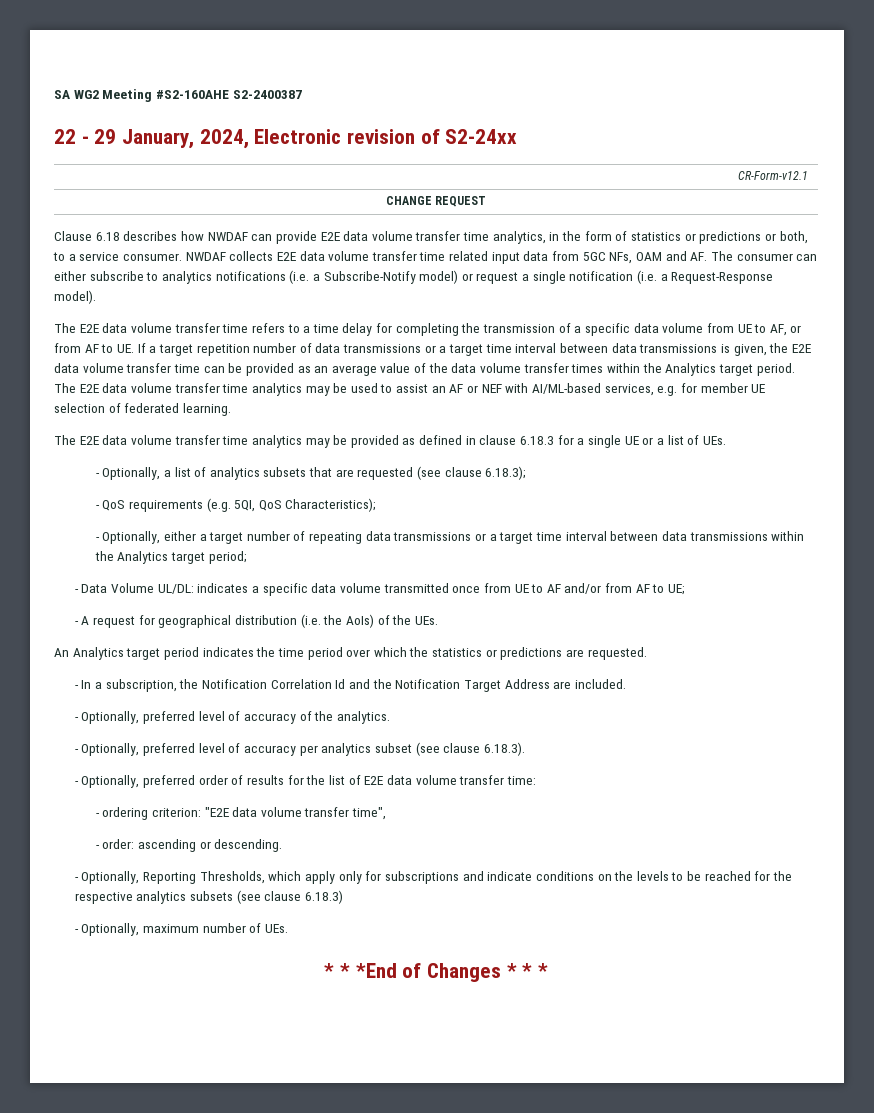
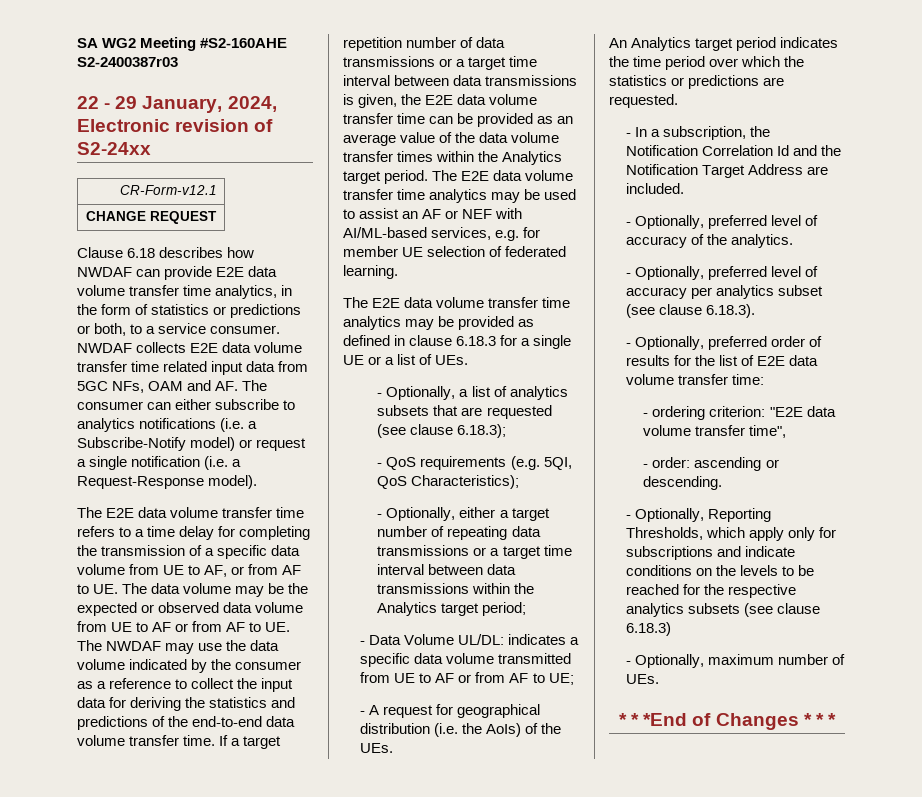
[232,90,302,99] S2-2400387 -> [77,57,178,67] S2-2400387r03
(134, 348) none -> [122,583,309,597] [77,602,304,616] [77,621,291,632] [77,640,280,654] [77,659,302,673] [77,678,294,692] [77,697,296,711] [77,716,296,730] [77,735,216,746] The data volume may be the expected or observed data volume from UE to AF or from AF to UE. The NWDAF may use the data volume indicated by the consumer as a reference to collect the input data for deriving the statistics and predictions of the end-to-end data volume transfer time.
[452,583,602,594] once from UE to AF and/or -> [360,672,472,683] from UE to AF or

